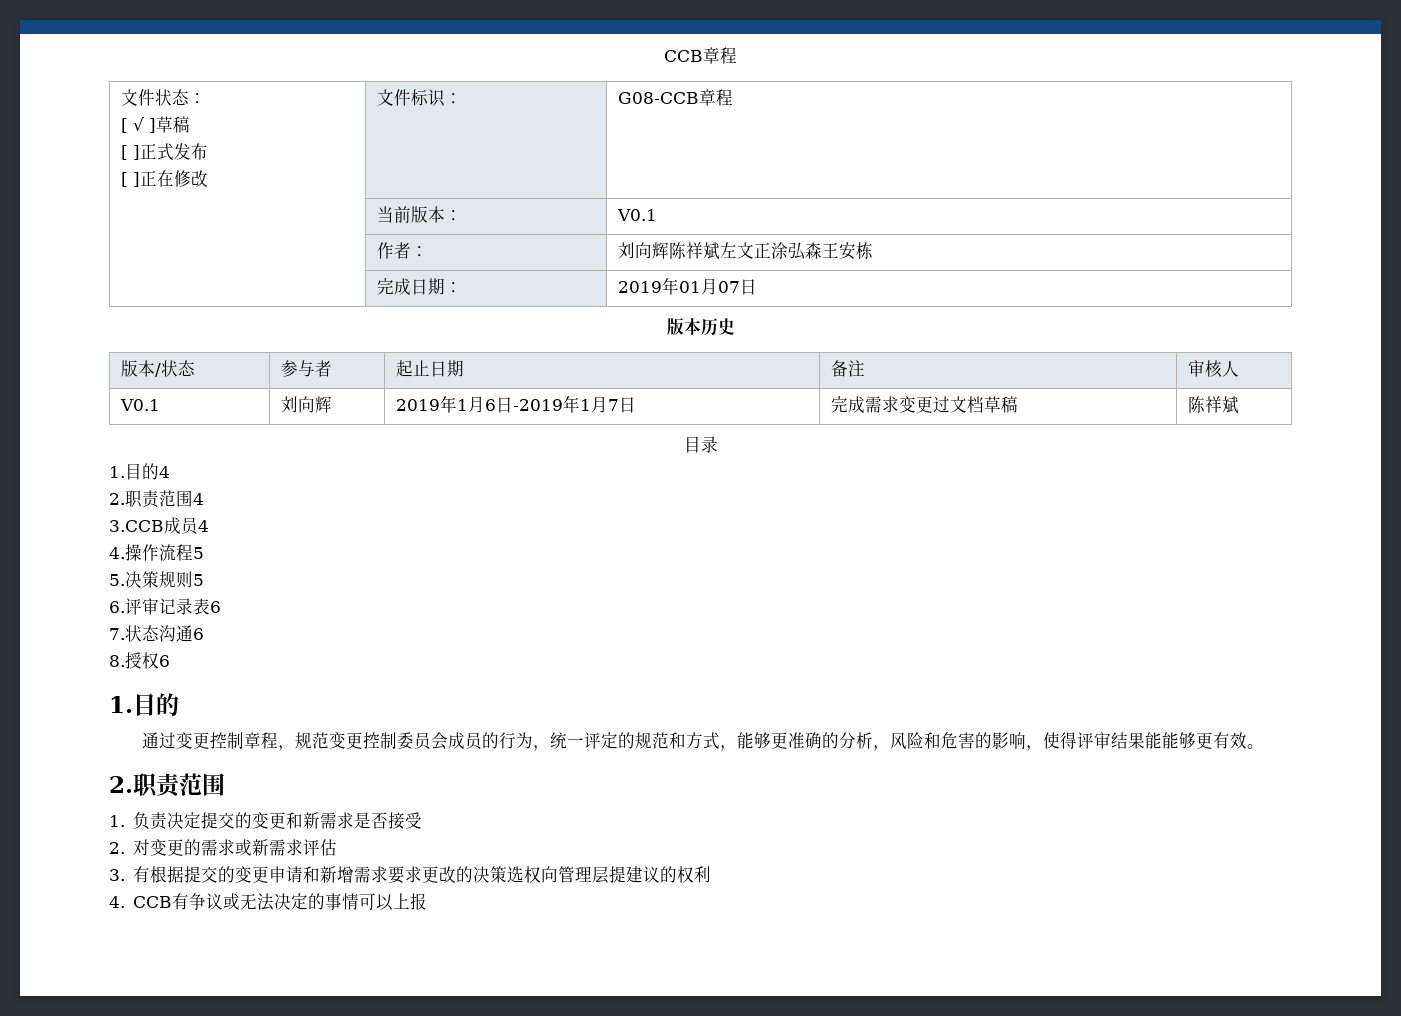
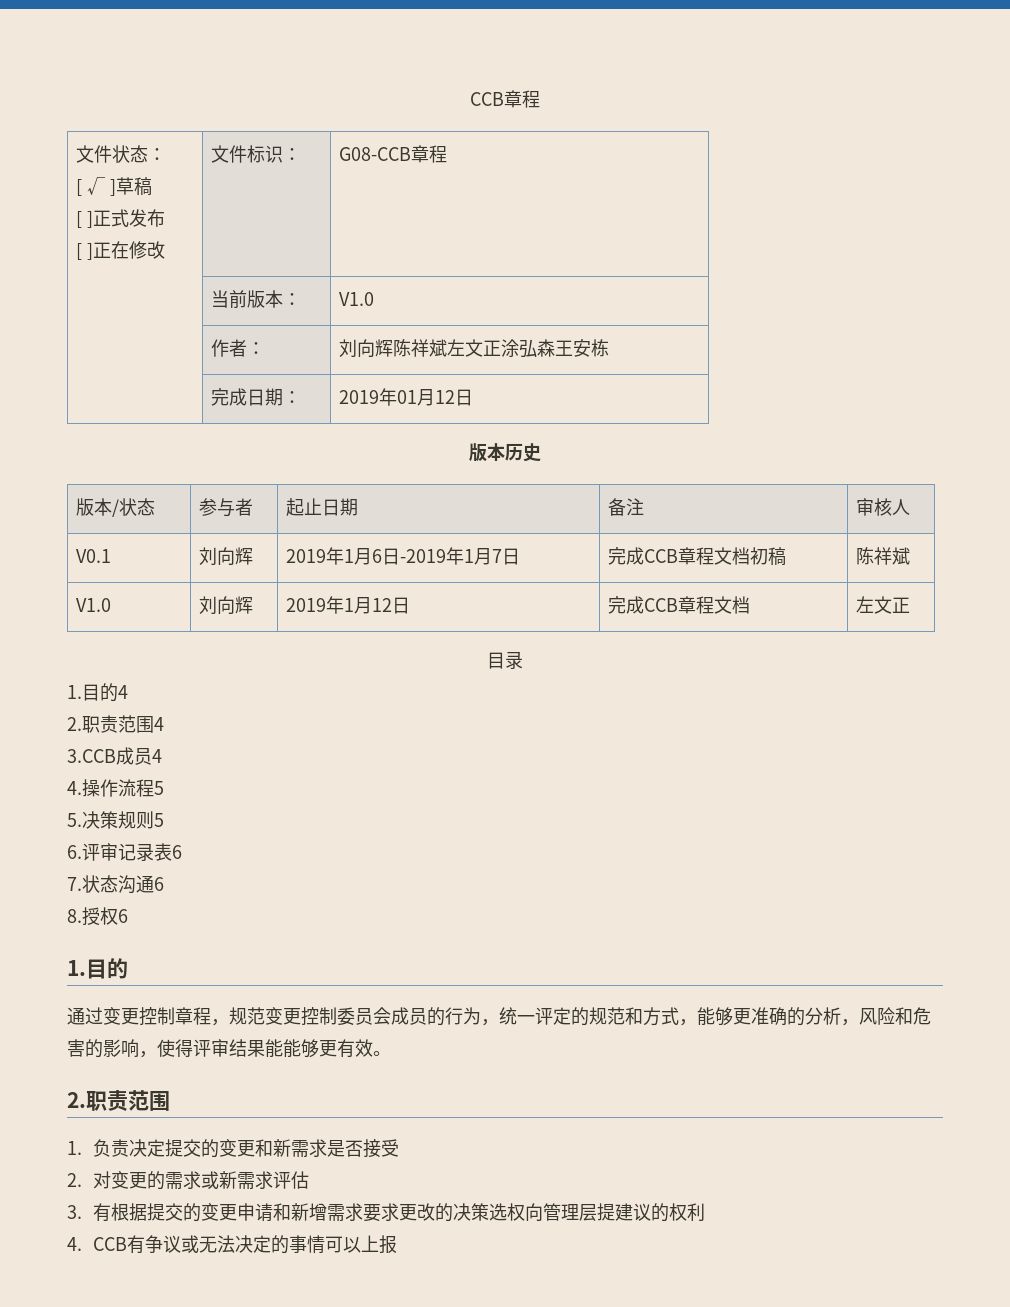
[616,209,657,221] V0.1 -> [339,292,375,306] V1.0
[717,281,740,293] 07 -> [435,390,456,404] 12
[864,396,1018,413] [1187,396,1239,414] 需求变更过文档草稿 | 陈祥斌 -> [644,547,787,566] [856,547,911,565] [76,598,112,612] [199,596,254,614] [286,596,411,614] [608,596,751,614] [856,596,911,614] CCB章程文档初稿 | 陈祥斌 // V1.0 | 刘向辉 | 2019年1月12日 | 完成CCB章程文档 | 左文正

